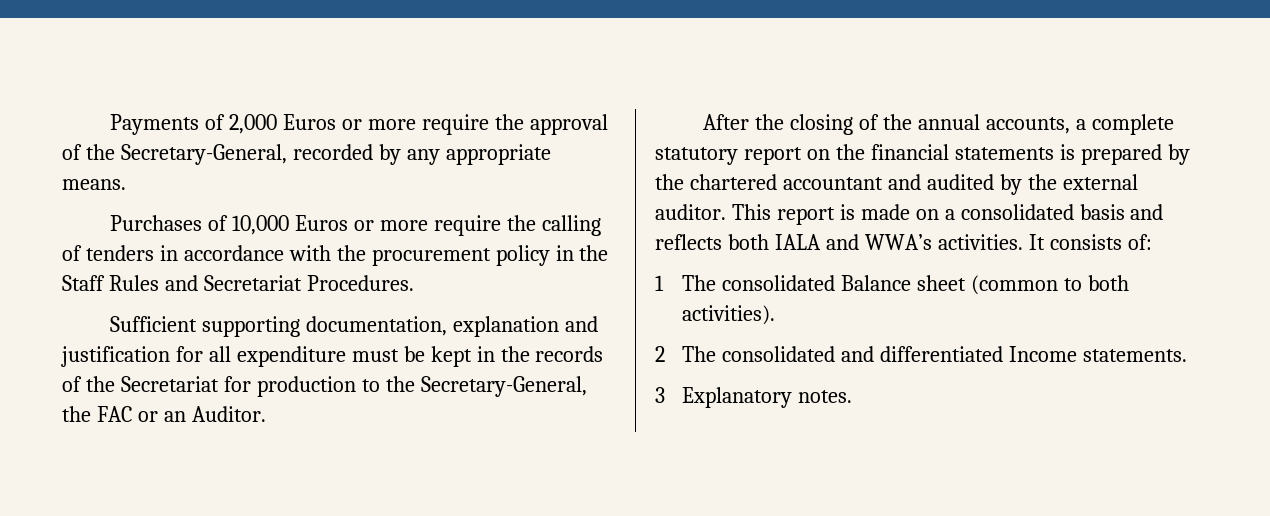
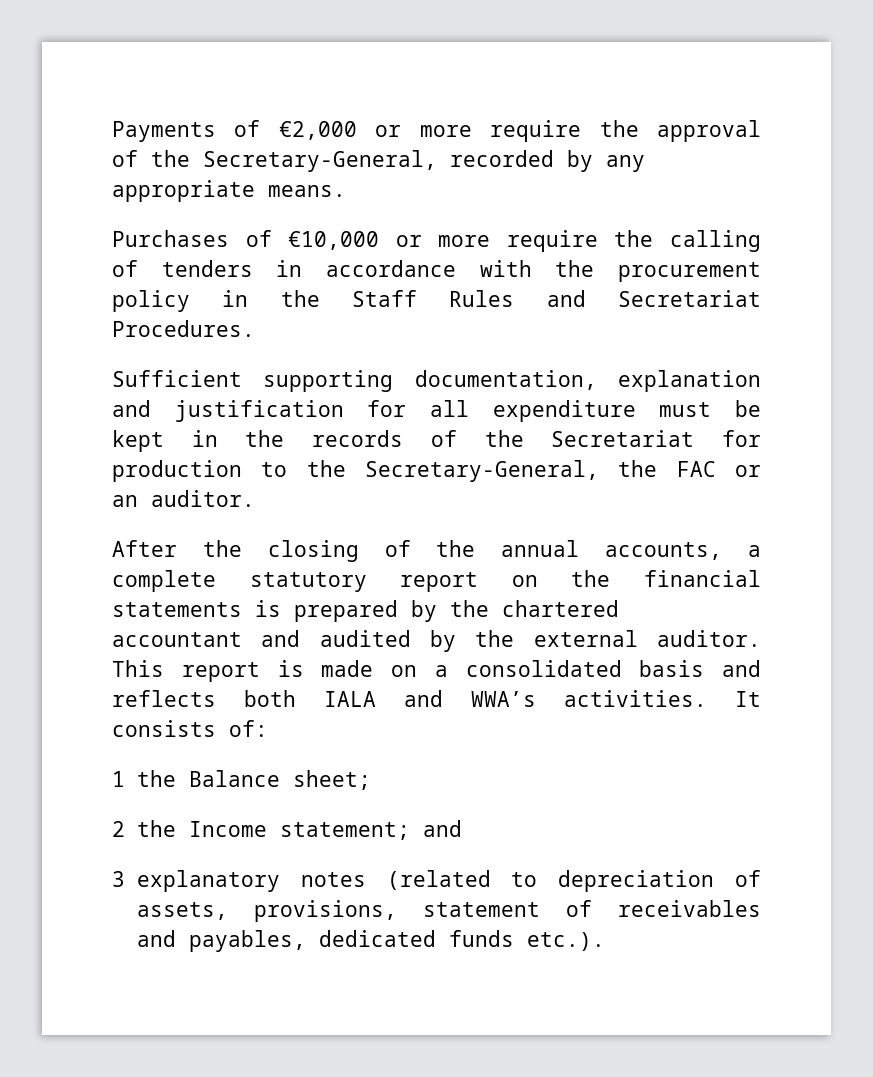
[228,114,336,134] 2,000 Euros -> [278,121,357,140] €2,000
[231,215,348,235] 10,000 Euros -> [288,231,380,250] €10,000
[191,406,266,422] Auditor. -> [151,490,255,507] auditor.
[682,275,1130,295] [682,305,776,325] [655,346,1188,362] [655,387,853,408] The consolidated Balance sheet (common to both activities). // 2 The consolidated and differentiated Income statements. // 3 Explanatory notes. -> [137,770,372,790] [112,820,463,840] [112,870,762,892] [137,900,761,922] [137,930,606,952] the Balance sheet; // 2 the Income statement; and // 3 explanatory notes (related to depreciation of assets, provisions, statement of receivables and payables, dedicated funds etc.).

